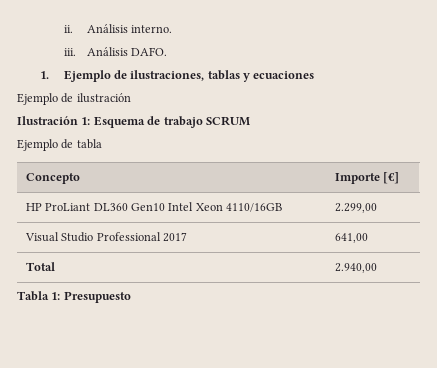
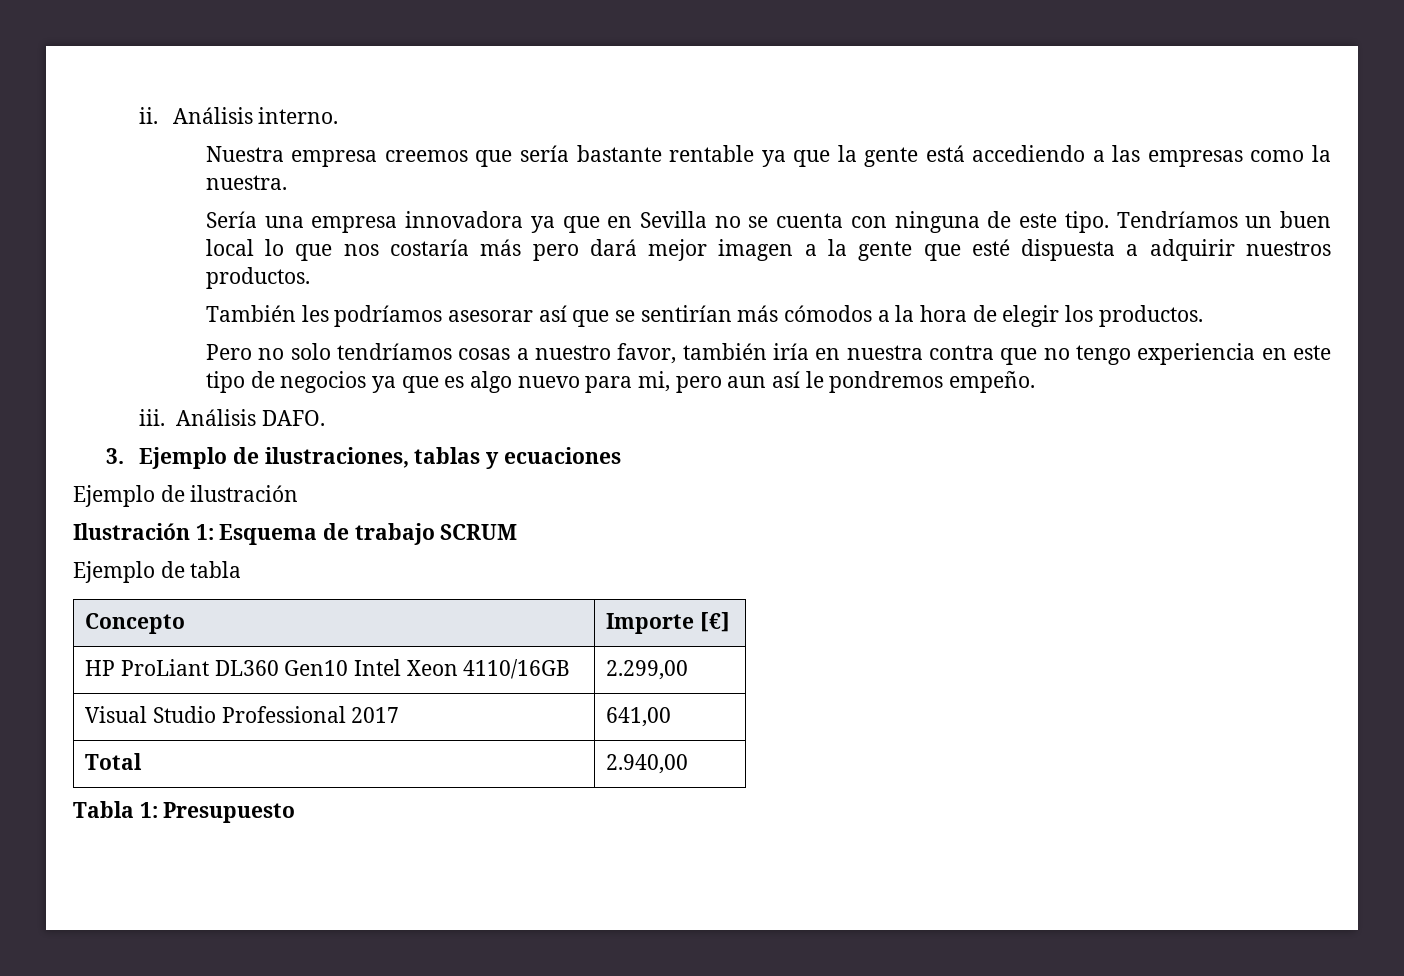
(173, 29) none -> [205,145,1331,167] [205,175,287,190] [205,211,1331,233] [205,239,1332,261] [205,267,310,289] [205,305,1203,327] [205,343,1331,365] [205,371,1035,393] // Nuestra empresa creemos que sería bastante rentable ya que la gente está accediendo a las empresas como la nuestra. // Sería una empresa innovadora ya que en Sevilla no se cuenta con ninguna de este tipo. Tendríamos un buen local lo que nos costaría más pero dará mejor imagen a la gente que esté dispuesta a adquirir nuestros productos. // También les podríamos asesorar así que se sentirían más cómodos a la hora de elegir los productos. // Pero no solo tendríamos cosas a nuestro favor, también iría en nuestra contra que no tengo experiencia en este tipo de negocios ya que es algo nuevo para mi, pero aun así le pondremos empeño.
[40,71,50,79] 1. -> [106,448,125,464] 3.

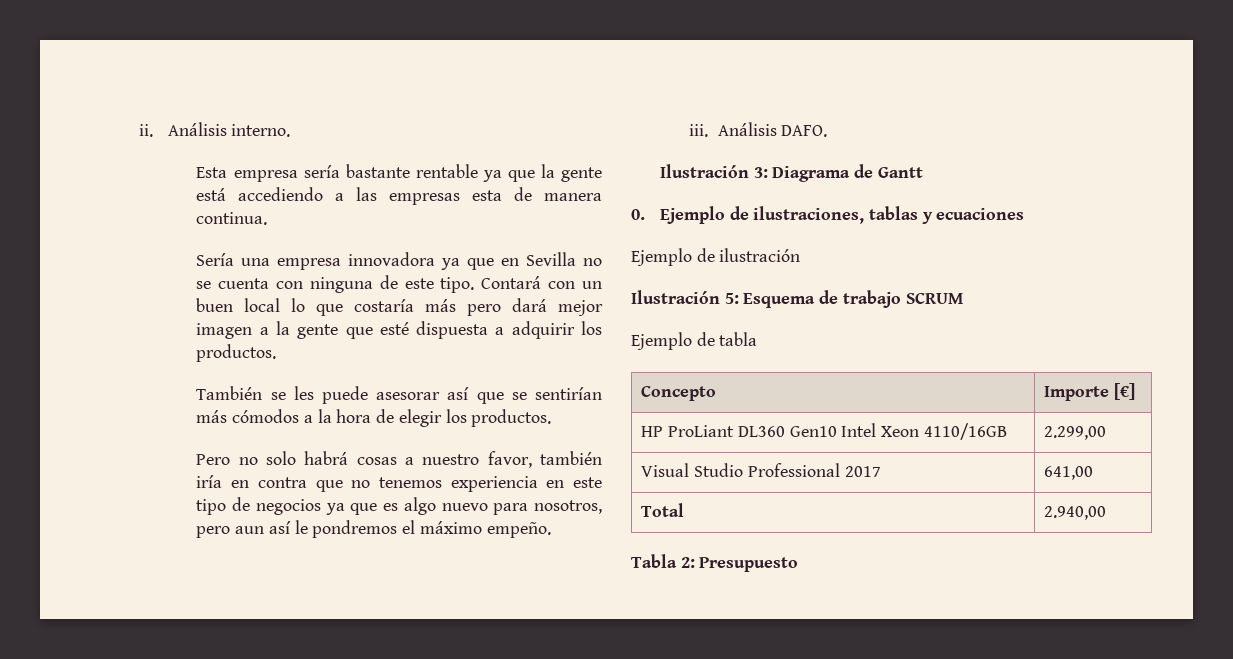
[205,146,513,167] Nuestra empresa creemos que -> [196,167,298,182] Esta empresa
[1250,145,1331,162] [205,175,287,190] como la nuestra. -> [472,187,603,201] [196,212,268,225] esta de manera continua.
[1116,211,1238,228] Tendríamos -> [481,276,576,289] Contará con
[343,244,379,256] nos -> (344, 310) none
[1246,241,1332,256] nuestros -> [581,321,602,335] los
[301,305,443,327] les podríamos -> [270,386,369,404] se les puede
[336,343,452,360] tendríamos -> [304,451,349,465] habrá
[846,345,923,360] nuestra -> (250, 484) none
[1075,345,1131,365] tengo -> [378,477,442,488] tenemos
[637,371,670,392] mi, -> [534,500,603,514] nosotros,
(944, 382) none -> [402,520,482,534] el máximo
[106,448,125,464] 3. -> [659,164,923,182] [631,209,645,220] Ilustración 3: Diagrama de Gantt // 0.
[195,524,214,540] 1: -> [724,293,739,304] 5:
[139,802,158,818] 1: -> [680,557,695,568] 2:

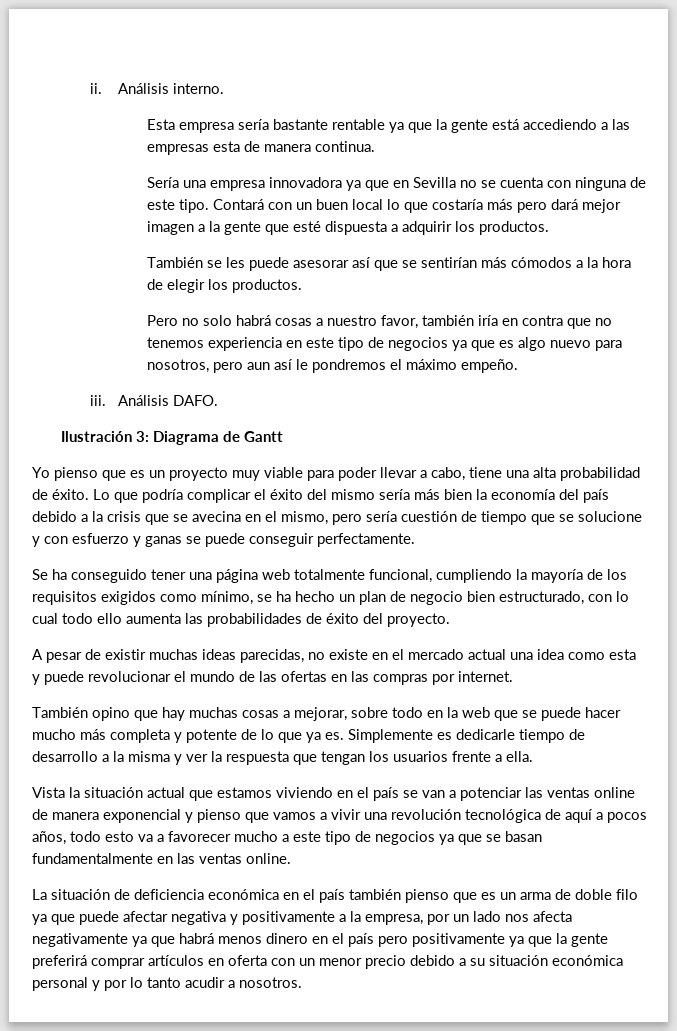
[631,206,1025,224] [631,248,801,266] [631,290,963,308] [631,332,758,350] [641,386,717,401] [1044,383,1136,401] [641,423,1007,440] [1044,426,1107,440] [641,463,881,477] [1044,466,1094,480] [641,503,685,517] [1044,506,1107,520] [631,554,799,572] 0. Ejemplo de ilustraciones, tablas y ecuaciones // Ejemplo de ilustración // Ilustración 5: Esquema de trabajo SCRUM // Ejemplo de tabla // Concepto | Importe [€] // HP ProLiant DL360 Gen10 Intel Xeon 4110/16GB | 2.299,00 // Visual Studio Professional 2017 | 641,00 // Total | 2.940,00 // Tabla 2: Presupuesto -> [32,467,640,481] [32,489,609,503] [32,511,642,525] [32,533,415,547] [32,569,627,583] [32,591,629,605] [32,613,450,627] [32,649,636,663] [32,671,513,685] [32,707,621,721] [32,729,585,743] [32,751,533,765] [32,787,635,801] [32,809,647,823] [32,831,542,845] [32,853,291,864] [32,889,638,903] [32,911,572,925] [32,933,608,947] [32,955,623,969] [32,977,302,991] Yo pienso que es un proyecto muy viable para poder llevar a cabo, tiene una alta probabilidad de éxito. Lo que podría complicar el éxito del mismo sería más bien la economía del país debido a la crisis que se avecina en el mismo, pero sería cuestión de tiempo que se solucione y con esfuerzo y ganas se puede conseguir perfectamente. // Se ha conseguido tener una página web totalmente funcional, cumpliendo la mayoría de los requisitos exigidos como mínimo, se ha hecho un plan de negocio bien estructurado, con lo cual todo ello aumenta las probabilidades de éxito del proyecto. // A pesar de existir muchas ideas parecidas, no existe en el mercado actual una idea como esta y puede revolucionar el mundo de las ofertas en las compras por internet. // También opino que hay muchas cosas a mejorar, sobre todo en la web que se puede hacer mucho más completa y potente de lo que ya es. Simplemente es dedicarle tiempo de desarrollo a la misma y ver la respuesta que tengan los usuarios frente a ella. // Vista la situación actual que estamos viviendo en el país se van a potenciar las ventas online de manera exponencial y pienso que vamos a vivir una revolución tecnológica de aquí a pocos años, todo esto va a favorecer mucho a este tipo de negocios ya que se basan fundamentalmente en las ventas online. // La situación de deficiencia económica en el país también pienso que es un arma de doble filo ya que puede afectar negativa y positivamente a la empresa, por un lado nos afecta negativamente ya que habrá menos dinero en el país pero positivamente ya que la gente preferirá comprar artículos en oferta con un menor precio debido a su situación económica personal y por lo tanto acudir a nosotros.

